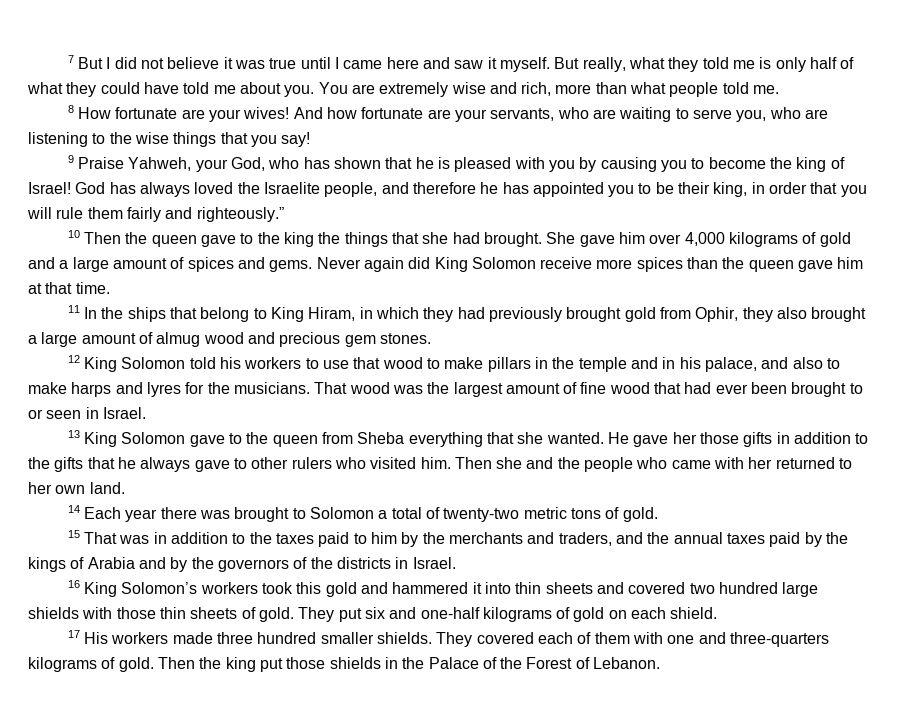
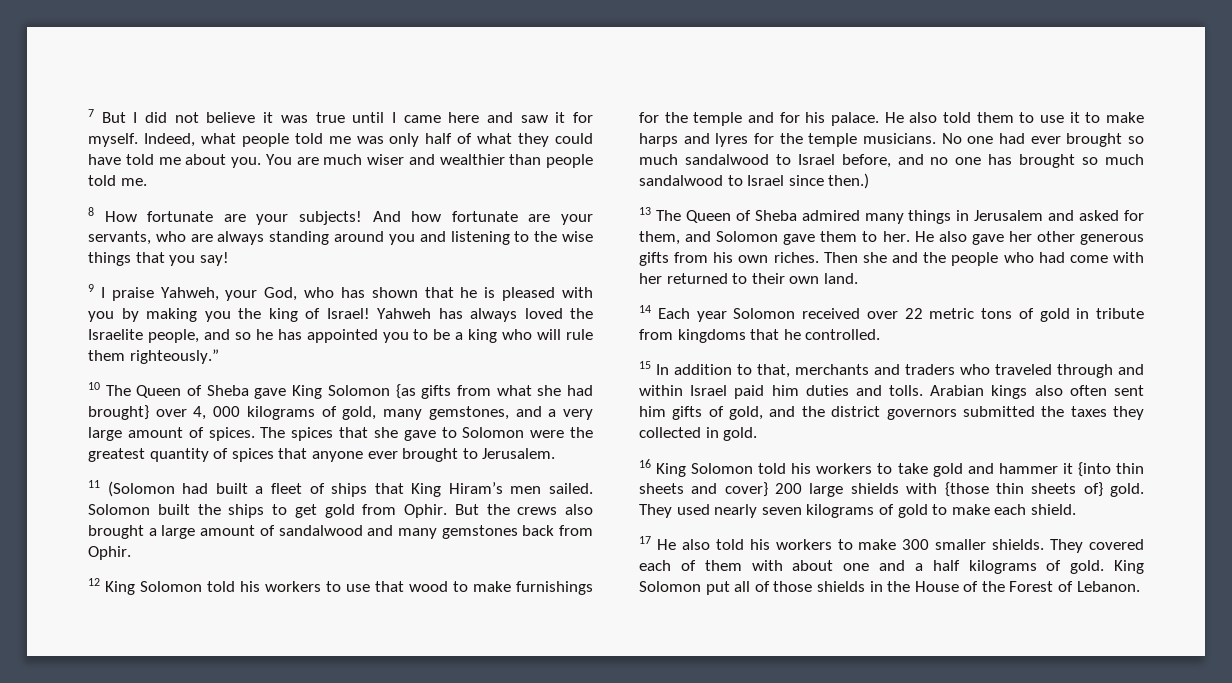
[499,57,772,72] myself. But really, what they told me is -> [573,112,593,123] [88,133,384,147] for myself. Indeed, what people told me was
[379,82,667,97] extremely wise and rich, more than what -> [323,154,542,165] much wiser and wealthier than
[243,107,290,119] wives! -> [299,211,362,225] subjects!
[619,107,828,122] waiting to serve you, who are -> [217,231,446,245] always standing around you and
[78,157,125,169] Praise -> [100,287,154,301] I praise
[600,157,766,172] causing you to become -> [146,308,231,322] making you
[75,182,106,194] God -> [377,308,431,319] Yahweh
[412,182,476,194] therefore -> [234,332,251,340] so
[678,182,867,197] their king, in order that you -> [455,329,533,343] a king who
[126,207,193,222] fairly and -> (125, 355) none
[84,232,851,247] [28,257,864,272] [28,282,110,294] [67,305,773,322] Then the queen gave to the king the things that she had brought. She gave him over 4,000 kilograms of gold and a large amount of spices and gems. Never again did King Solomon receive more spices than the queen gave him at that time. // 11 In the ships that belong to King Hiram, in which they had previously brought gold from Ophir, they -> [105,384,593,399] [88,405,593,420] [88,427,593,441] [88,448,556,462] [88,480,593,497] [88,504,558,518] The Queen of Sheba gave King Solomon {as gifts from what she had brought} over 4, 000 kilograms of gold, many gemstones, and a very large amount of spices. The spices that she gave to Solomon were the greatest quantity of spices that anyone ever brought to Jerusalem. // 11 (Solomon had built a fleet of ships that King Hiram’s men sailed. Solomon built the ships to get gold from Ophir. But the crews
[156,332,431,347] almug wood and precious gem stones. -> [278,525,593,539] [88,546,131,560] sandalwood and many gemstones back from Ophir.
[487,357,548,372] pillars in -> [516,581,593,595] [639,112,659,123] furnishings for
[662,357,823,372] in his palace, and also -> [779,112,1080,126] for his palace. He also told them to use it
[233,382,863,397] [28,407,146,419] [67,430,869,447] [28,457,451,472] musicians. That wood was the largest amount of fine wood that had ever been brought to or seen in Israel. // 13 King Solomon gave to the queen from Sheba everything that she wanted. He gave her those gifts in addition to the gifts that he always gave to other rulers who visited him. -> [808,133,1144,147] [639,154,1145,168] [639,173,870,189] [639,207,1144,224] [639,231,1144,245] [639,252,819,266] temple musicians. No one had ever brought so much sandalwood to Israel before, and no one has brought so much sandalwood to Israel since then.) // 13 The Queen of Sheba admired many things in Jerusalem and asked for them, and Solomon gave them to her. He also gave her other generous gifts from his own riches.
[671,460,711,469] came -> [1038,252,1108,263] had come
[28,482,52,494] her -> [751,273,785,284] their
[160,507,658,522] [67,530,848,547] [28,557,456,572] [67,580,778,597] there was brought to Solomon a total of twenty-two metric tons of gold. // 15 That was in addition to the taxes paid to him by the merchants and traders, and the annual taxes paid by the kings of Arabia and by the governors of the districts in Israel. // 16 King Solomon’s workers took this gold and hammered it into thin sheets and covered two hundred -> [733,308,1144,322] [639,329,881,343] [639,361,1144,378] [639,385,1144,399] [639,406,1144,420] [639,427,758,441] [639,459,1144,477] [639,482,803,497] Solomon received over 22 metric tons of gold in tribute from kingdoms that he controlled. // 15 In addition to that, merchants and traders who traveled through and within Israel paid him duties and tolls. Arabian kings also often sent him gifts of gold, and the district governors submitted the taxes they collected in gold. // 16 King Solomon told his workers to take gold and hammer it {into thin sheets and cover} 200
[116,607,256,619] those thin sheets of -> [944,482,1103,497] {those thin sheets of}
[338,607,627,622] put six and one-half kilograms of gold on -> [676,504,990,518] used nearly seven kilograms of gold to make
[84,632,317,644] His workers made three hundred -> [656,539,930,550] He also told his workers to make 300
(663, 638) none -> [792,560,834,571] about
[729,632,829,647] three-quarters -> [914,560,960,571] a half
[157,657,283,672] Then the king put -> [1113,560,1144,574] [639,581,770,595] King Solomon put all of
[428,657,479,669] Palace -> [914,581,959,592] House

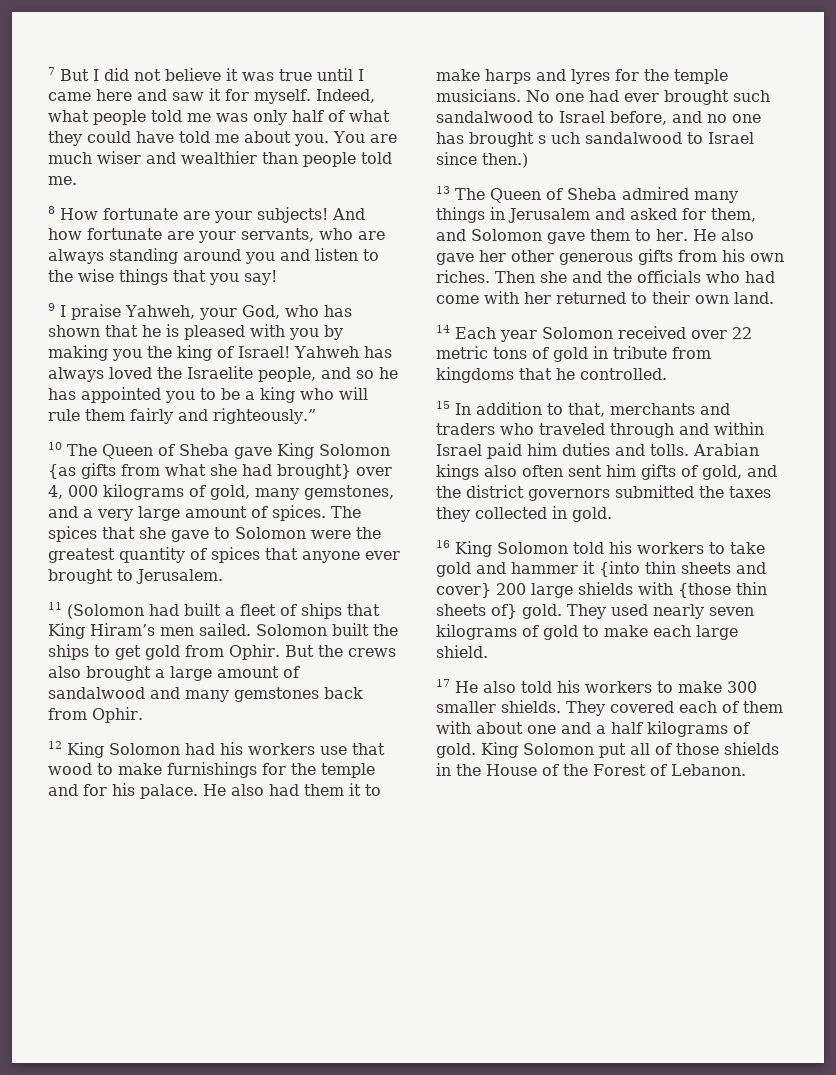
[450,231,510,245] listening -> [315,248,358,261] listen
(125, 355) none -> [130,408,208,424] fairly and
[207,581,341,592] told his workers to -> [185,742,315,755] had his workers
[943,112,1064,123] told them to use -> [269,784,344,796] had them
[1128,136,1144,144] [639,154,678,165] so much -> [733,90,770,102] such
[1082,154,1145,165] so much -> [538,132,580,144] s uch
[951,252,999,266] people -> [637,270,701,283] officials
(1027, 509) none -> [696,625,738,640] large

